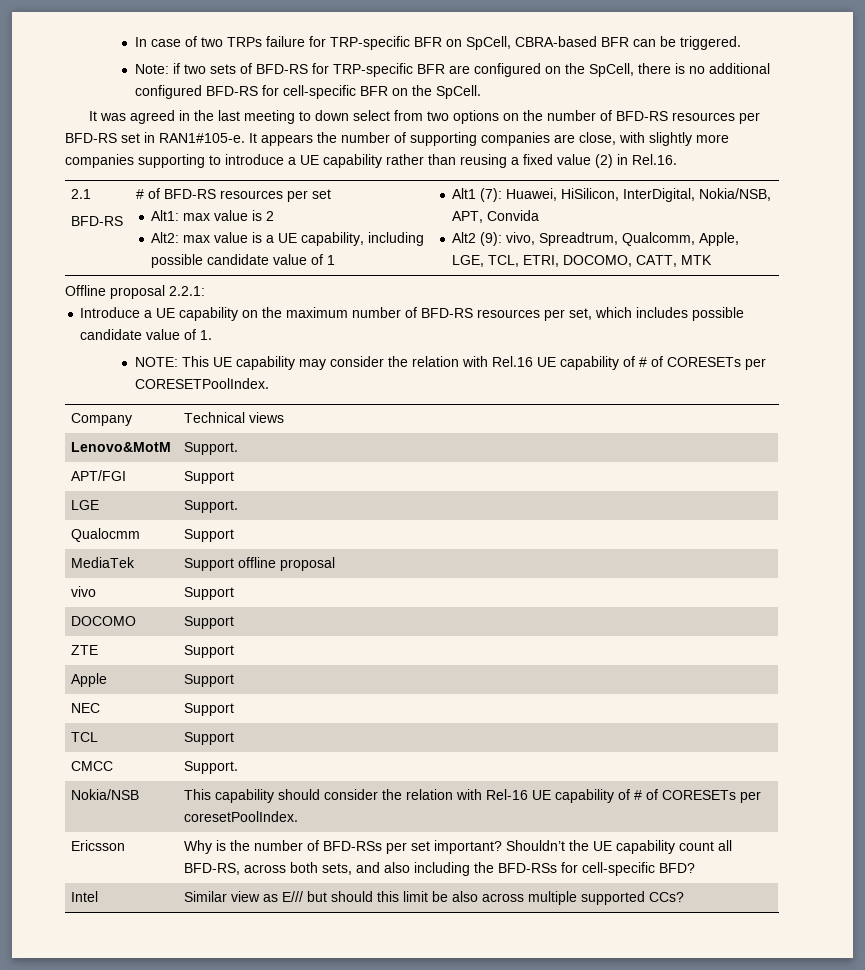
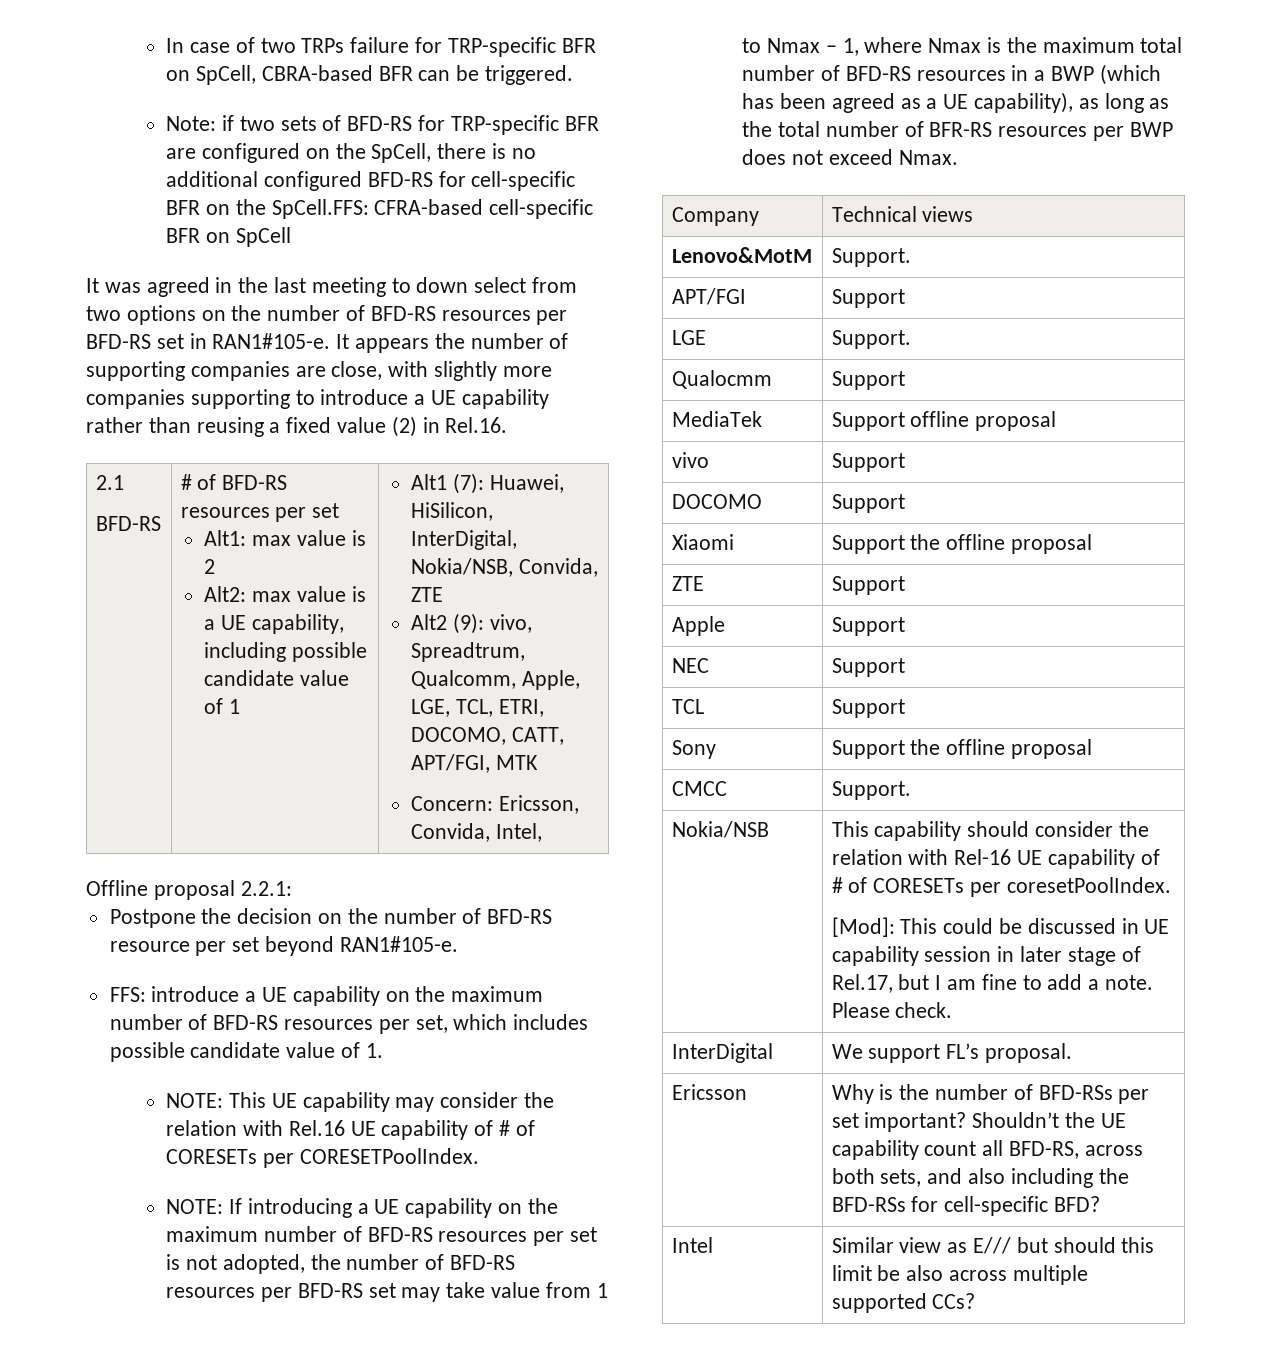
[436,85,482,99] SpCell. -> [271,199,594,219] [166,227,291,247] SpCell.FFS: CFRA-based cell-specific BFR on SpCell
[452,210,540,223] APT, Convida -> [519,558,599,577] [411,587,444,602] Convida, ZTE
(678, 261) none -> [411,754,491,773] APT/FGI,
(713, 260) none -> [411,795,580,814] [411,823,543,842] // Concern: Ericsson, Convida, Intel,
[80,307,141,318] Introduce -> [109,908,553,928] [109,936,458,956] [109,986,240,1002] Postpone the decision on the number of BFD-RS resource per set beyond RAN1#105-e. // FFS: introduce
(270, 383) none -> [166,1198,558,1218] [166,1226,598,1246] [166,1254,516,1274] [166,1282,608,1302] [742,37,1183,56] [742,64,1161,85] [742,92,1170,113] [742,121,1173,141] [742,149,958,165] // NOTE: If introducing a UE capability on the maximum number of BFD-RS resources per set is not adopted, the number of BFD-RS resources per BFD-RS set may take value from 1 to Nmax – 1, where Nmax is the maximum total number of BFD-RS resources in a BWP (which has been agreed as a UE capability), as long as the total number of BFR-RS resources per BWP does not exceed Nmax.
(235, 622) none -> [671,534,734,550] [831,534,1092,554] // Xiaomi | Support the offline proposal
(235, 738) none -> [671,740,716,759] [831,739,1092,759] // Sony | Support the offline proposal
(299, 816) none -> [831,917,1170,937] [831,946,1141,966] [831,974,1154,993] [831,1002,953,1018] [671,1043,773,1063] [831,1043,1072,1063] // [Mod]: This could be discussed in UE capability session in later stage of Rel.17, but I am fine to add a note. Please check. // InterDigital | We support FL’s proposal.

